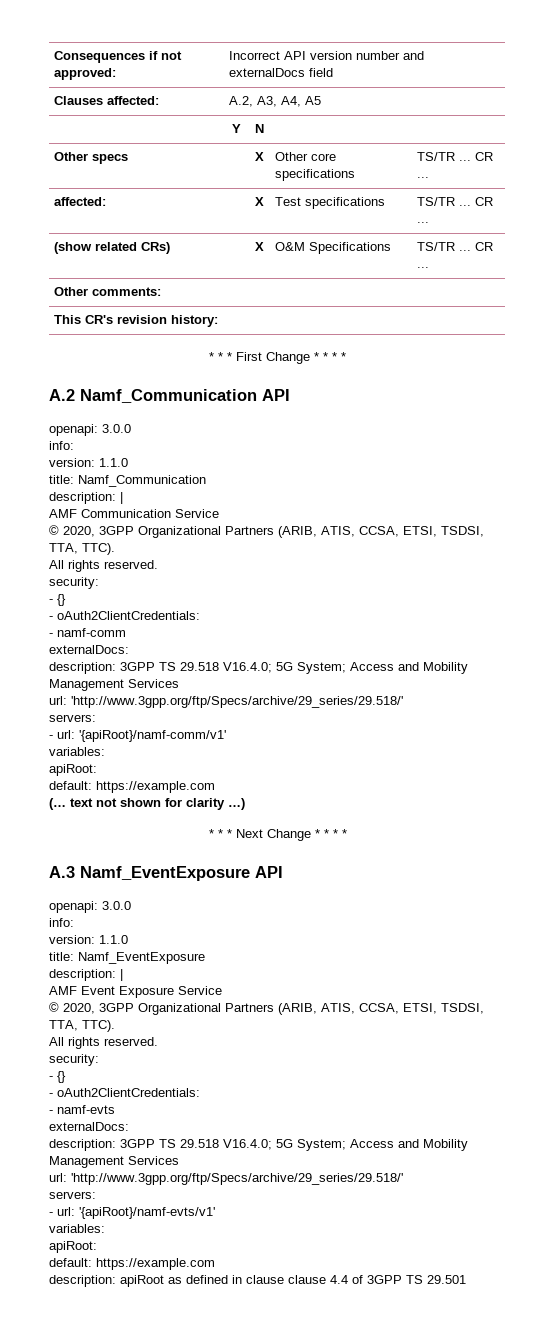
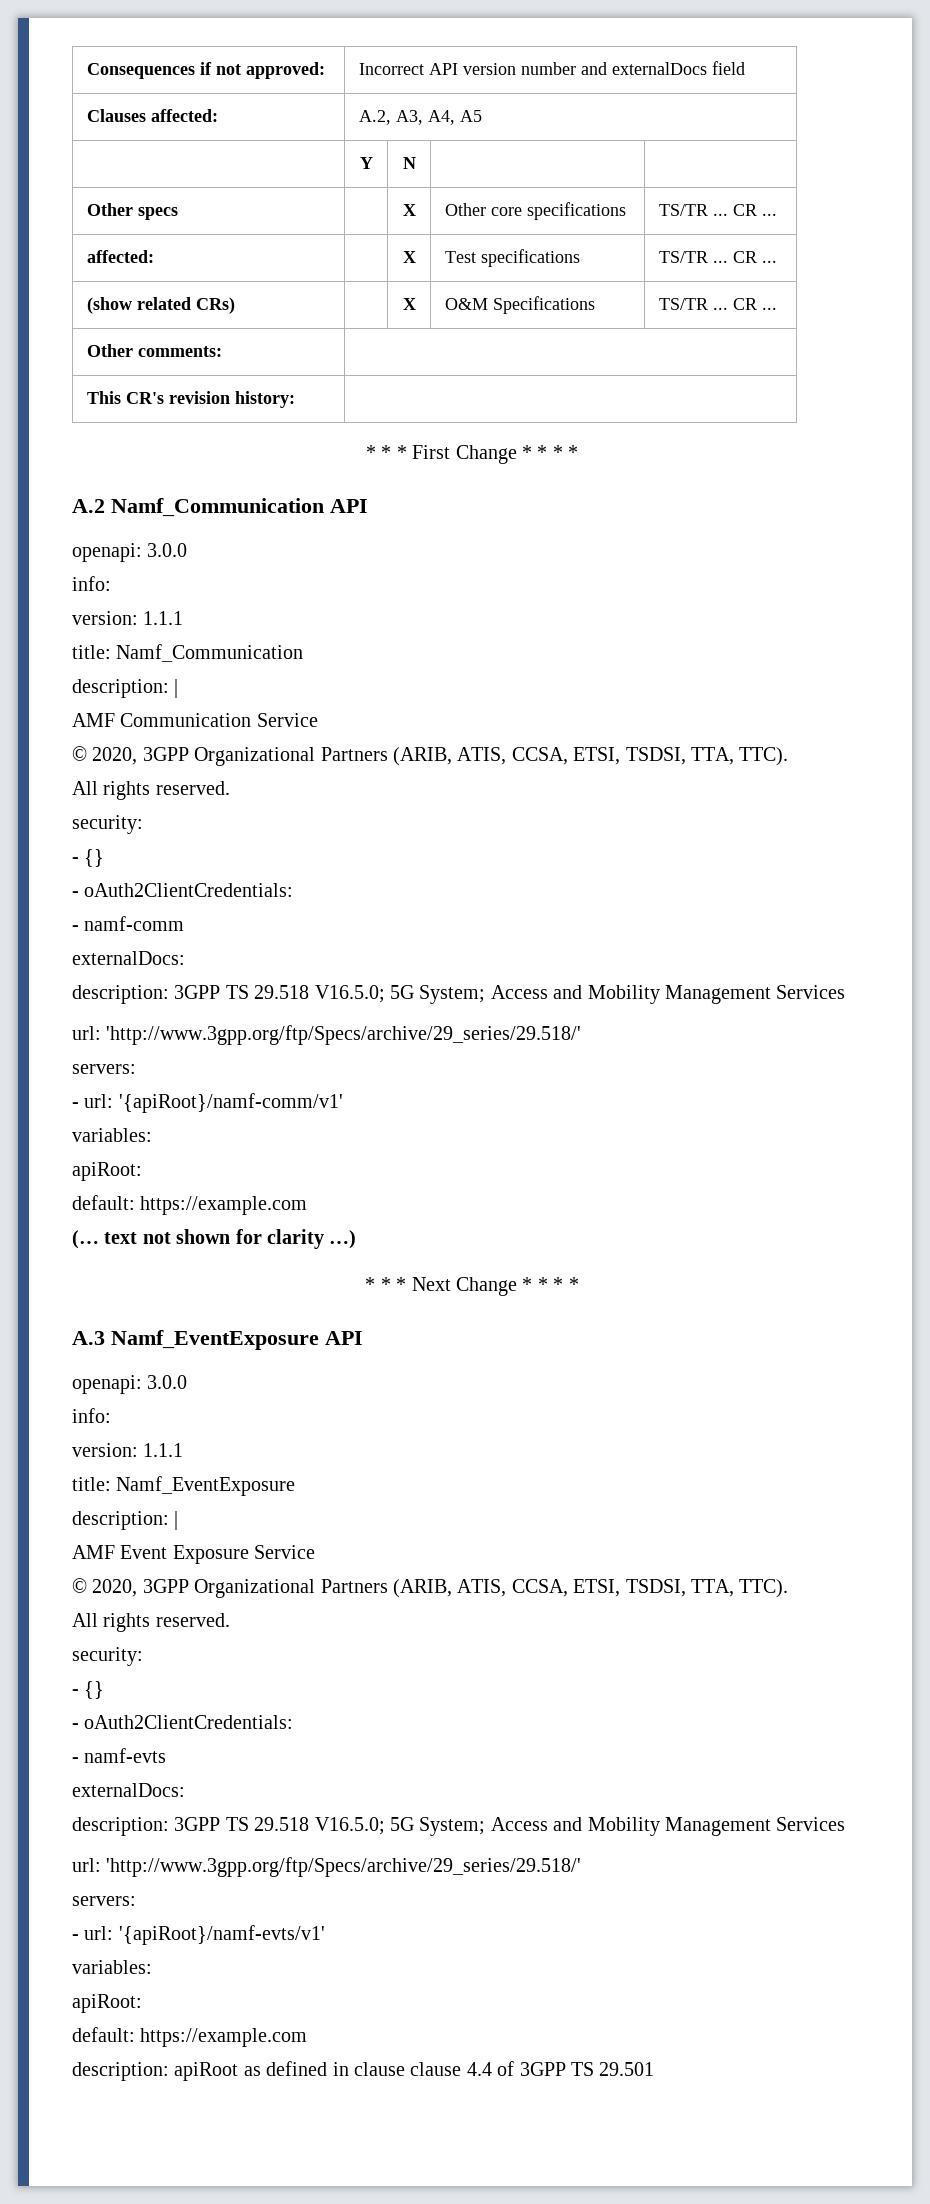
[99,458,128,467] 1.1.0 -> [143,611,184,625] 1.1.1
[223,662,272,673] V16.4.0; -> [314,985,385,1003] V16.5.0;
[99,935,128,944] 1.1.0 -> [143,1443,184,1457] 1.1.1
[223,1139,272,1150] V16.4.0; -> [314,1817,385,1835] V16.5.0;

